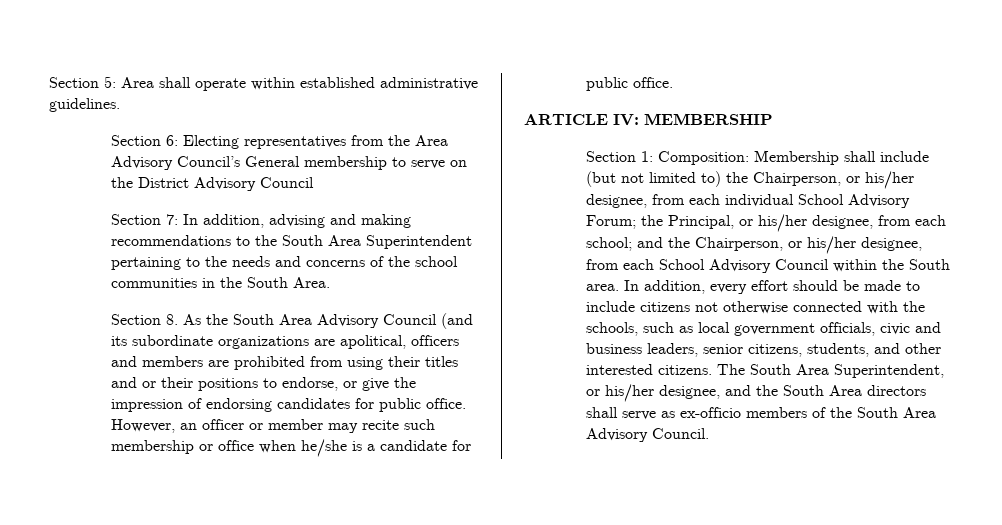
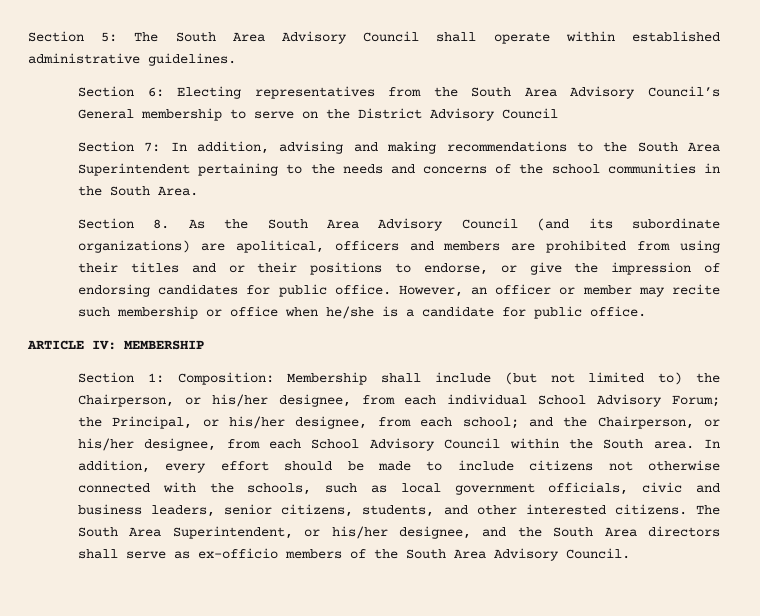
[121,77,154,88] Area -> [134,31,420,44] The South Area Advisory Council
(410, 140) none -> [471,87,512,97] South
[217,336,309,349] organizations -> [78,240,191,253] organizations)

